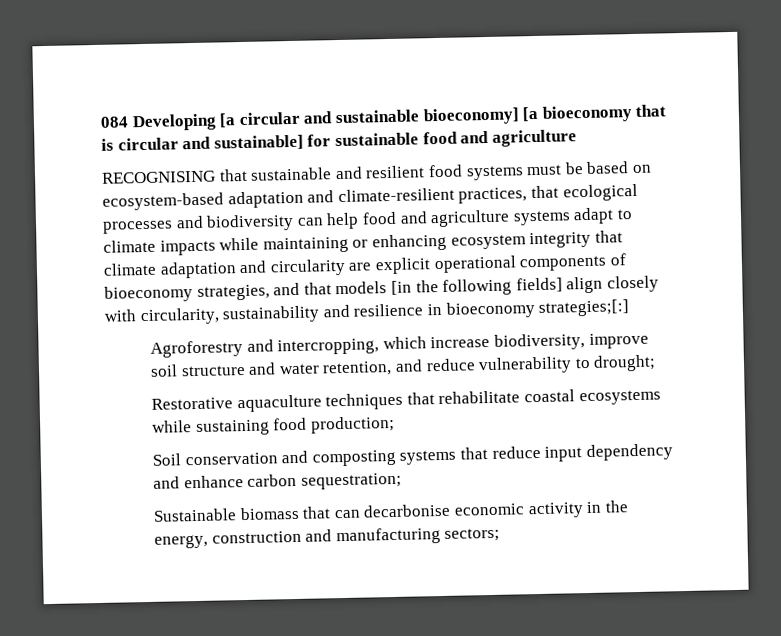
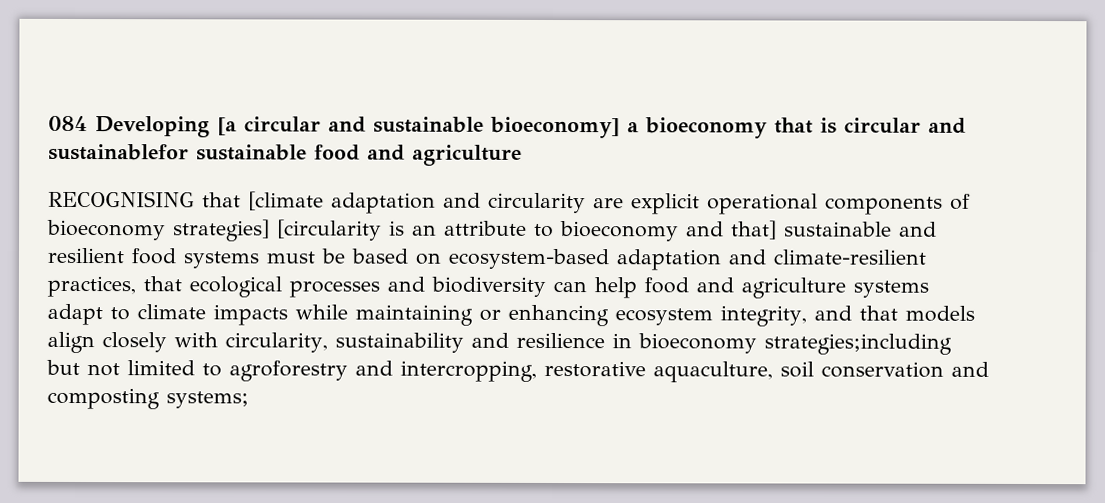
[522,106,540,122] [a -> [627,122,639,133] a
[213,134,332,151] sustainable] for -> [48,143,189,161] sustainablefor
(248, 175) none -> [248,191,971,215] [47,219,777,242] [climate adaptation and circularity are explicit operational components of bioeconomy strategies] [circularity is an attribute to bioeconomy and that]
[529,230,623,249] [103,253,626,279] [104,277,563,303] integrity that climate adaptation and circularity are explicit operational components of bioeconomy strategies, and that models [in the following fields] -> [720,305,975,327] integrity, and that models
[538,299,630,317] [150,332,649,358] [150,354,657,377] [151,389,661,413] [152,415,395,437] [152,443,673,467] [153,472,402,490] [153,500,629,522] [154,527,501,549] strategies;[:] // Agroforestry and intercropping, which increase biodiversity, improve soil structure and water retention, and reduce vulnerability to drought; // Restorative aquaculture techniques that rehabilitate coastal ecosystems while sustaining food production; // Soil conservation and composting systems that reduce input dependency and enhance carbon sequestration; // Sustainable biomass that can decarbonise economic activity in the energy, construction and manufacturing sectors; -> [763,333,952,355] [46,359,989,383] [47,387,249,410] strategies;including but not limited to agroforestry and intercropping, restorative aquaculture, soil conservation and composting systems;

